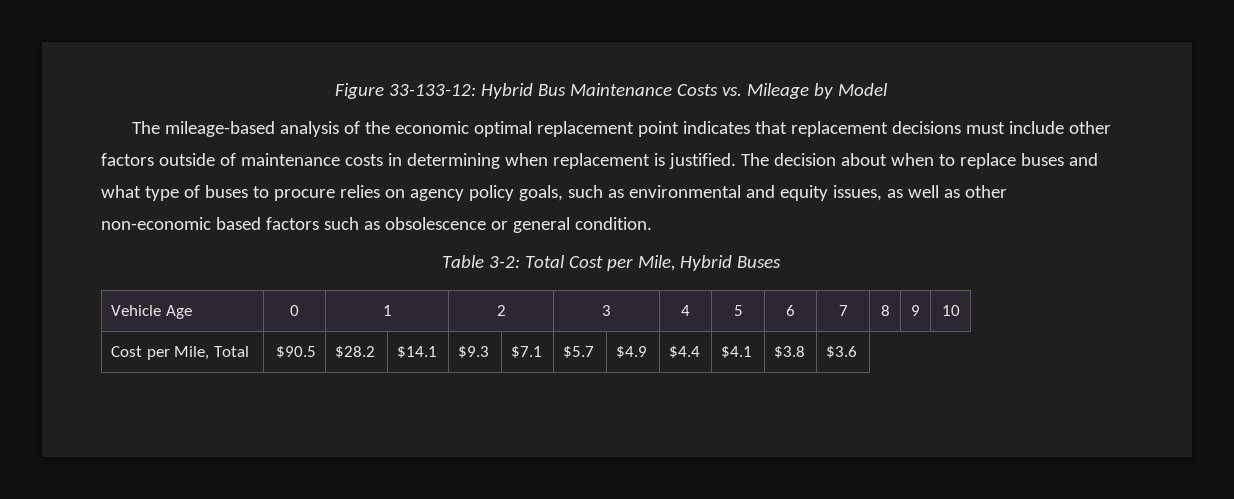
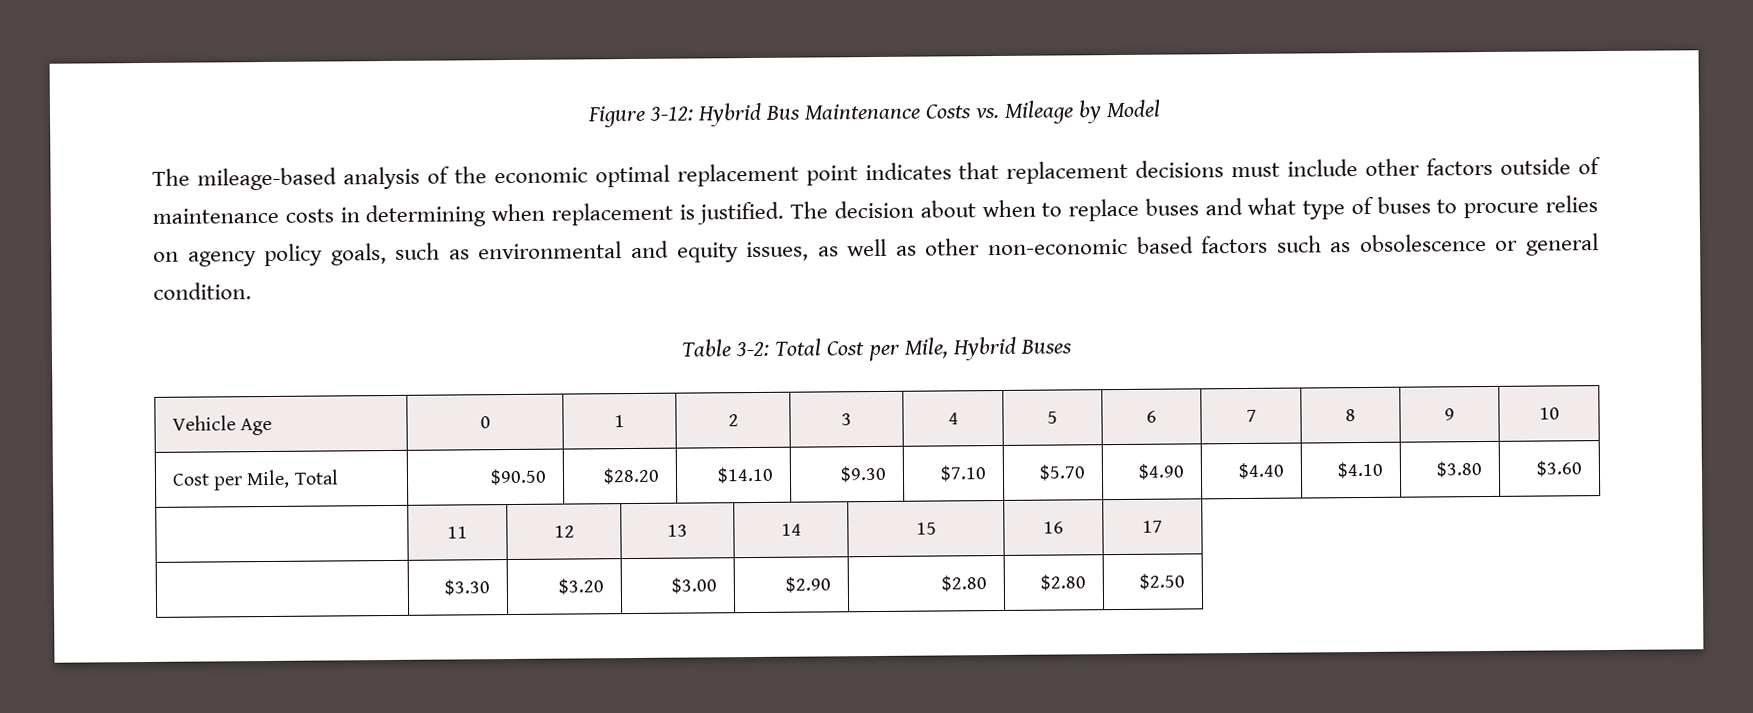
[389,84,477,96] 33-133-12: -> [648,106,694,121] 3-12:
[275,346,316,358] [335,346,376,358] [397,346,438,358] [458,346,490,358] [511,346,543,358] [563,346,595,358] [616,346,648,358] [669,346,701,358] [721,346,753,358] [774,346,806,358] [826,346,858,358] $90.5 | $28.2 | $14.1 | $9.3 | $7.1 | $5.7 | $4.9 | $4.4 | $4.1 | $3.8 | $3.6 -> [490,468,548,486] [603,467,661,485] [717,466,775,484] [840,465,888,483] [940,465,988,482] [1039,464,1087,481] [1138,463,1186,480] [1238,462,1286,480] [1337,461,1385,479] [1436,461,1484,478] [1536,460,1584,477] [447,526,468,539] [553,525,575,538] [667,524,688,537] [780,523,802,536] [915,522,937,535] [1043,521,1064,534] [1142,520,1163,533] [444,579,491,596] [558,578,605,595] [671,577,718,594] [785,576,832,593] [941,575,988,592] [1040,574,1087,591] [1139,573,1186,590] $90.50 | $28.20 | $14.10 | $9.30 | $7.10 | $5.70 | $4.90 | $4.40 | $4.10 | $3.80 | $3.60 // | 11 | 12 | 13 | 14 | 15 | 16 | 17 // | $3.30 | $3.20 | $3.00 | $2.90 | $2.80 | $2.80 | $2.50

